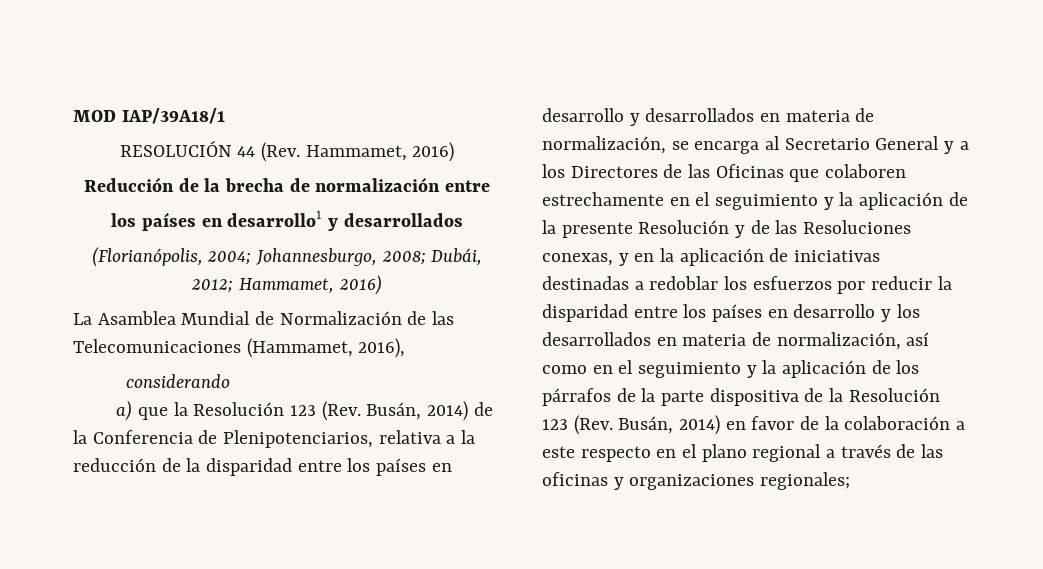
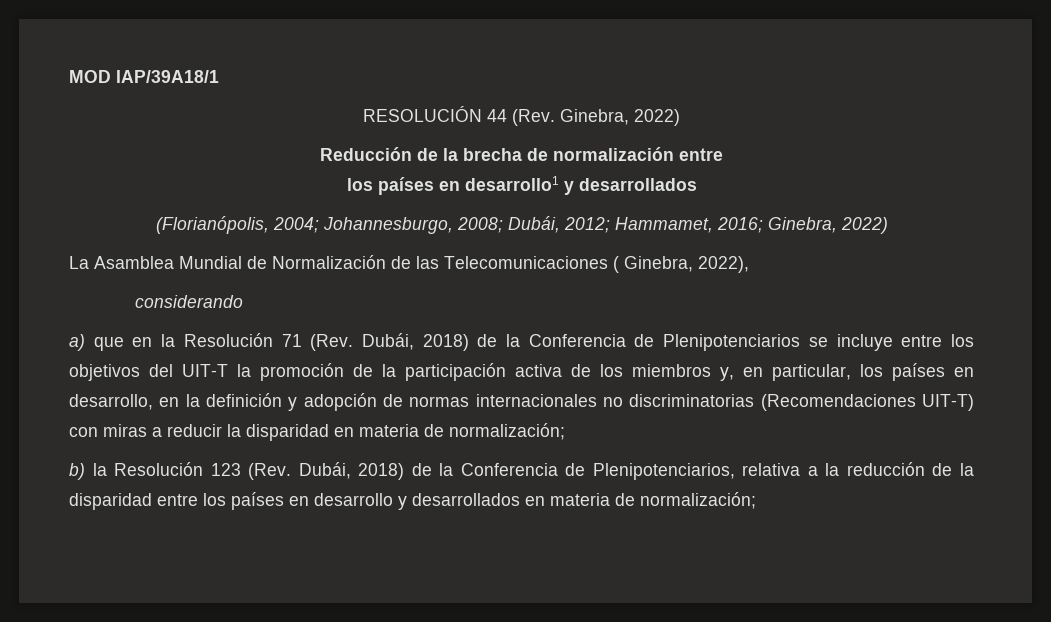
[305,142,455,162] Hammamet, 2016) -> [560,109,680,126] Ginebra, 2022)
[338,275,382,295] 2016) -> [716,217,888,234] 2016; Ginebra, 2022)
[246,338,406,358] (Hammamet, 2016), -> [613,256,749,273] ( Ginebra, 2022),
[173,401,469,421] la Resolución 123 (Rev. Busán, 2014) -> [132,333,975,351] [69,363,974,381] [69,393,975,411] [69,423,565,441] [69,462,405,480] en la Resolución 71 (Rev. Dubái, 2018) de la Conferencia de Plenipotenciarios se incluye entre los objetivos del UIT-T la promoción de la participación activa de los miembros y, en particular, los países en desarrollo, en la definición y adopción de normas internacionales no discriminatorias (Recomendaciones UIT-T) con miras a reducir la disparidad en materia de normalización; // b) la Resolución 123 (Rev. Dubái, 2018)
[542,136,969,154] [542,164,907,182] [542,192,968,210] [542,220,912,238] [542,248,881,266] [542,276,952,294] [542,304,920,322] [542,332,930,350] [542,360,920,378] [542,388,940,406] [542,415,966,435] [542,444,944,462] [542,472,851,490] normalización, se encarga al Secretario General y a los Directores de las Oficinas que colaboren estrechamente en el seguimiento y la aplicación de la presente Resolución y de las Resoluciones conexas, y en la aplicación de iniciativas destinadas a redoblar los esfuerzos por reducir la disparidad entre los países en desarrollo y los desarrollados en materia de normalización, así como en el seguimiento y la aplicación de los párrafos de la parte dispositiva de la Resolución 123 (Rev. Busán, 2014) en favor de la colaboración a este respecto en el plano regional a través de las oficinas y organizaciones regionales; -> [640,492,756,509] normalización;

